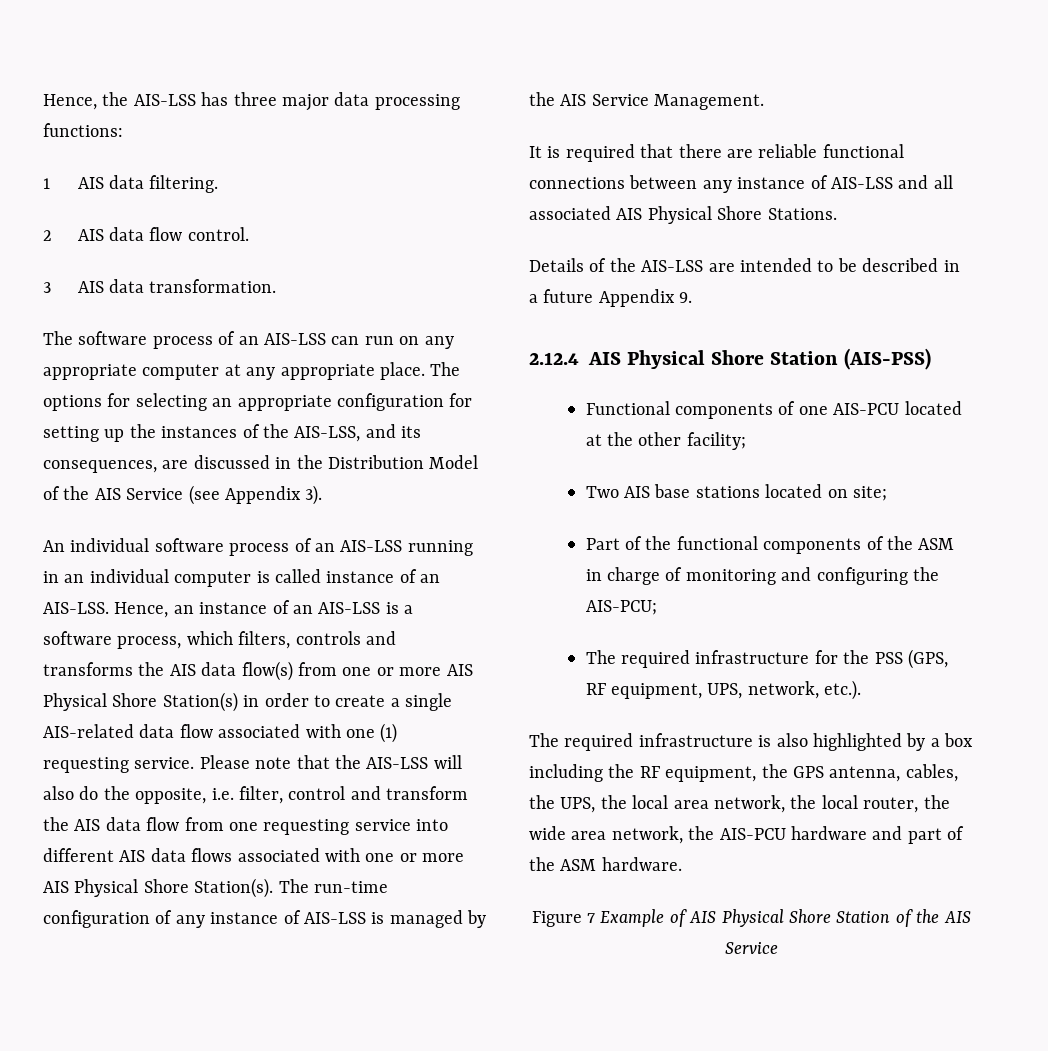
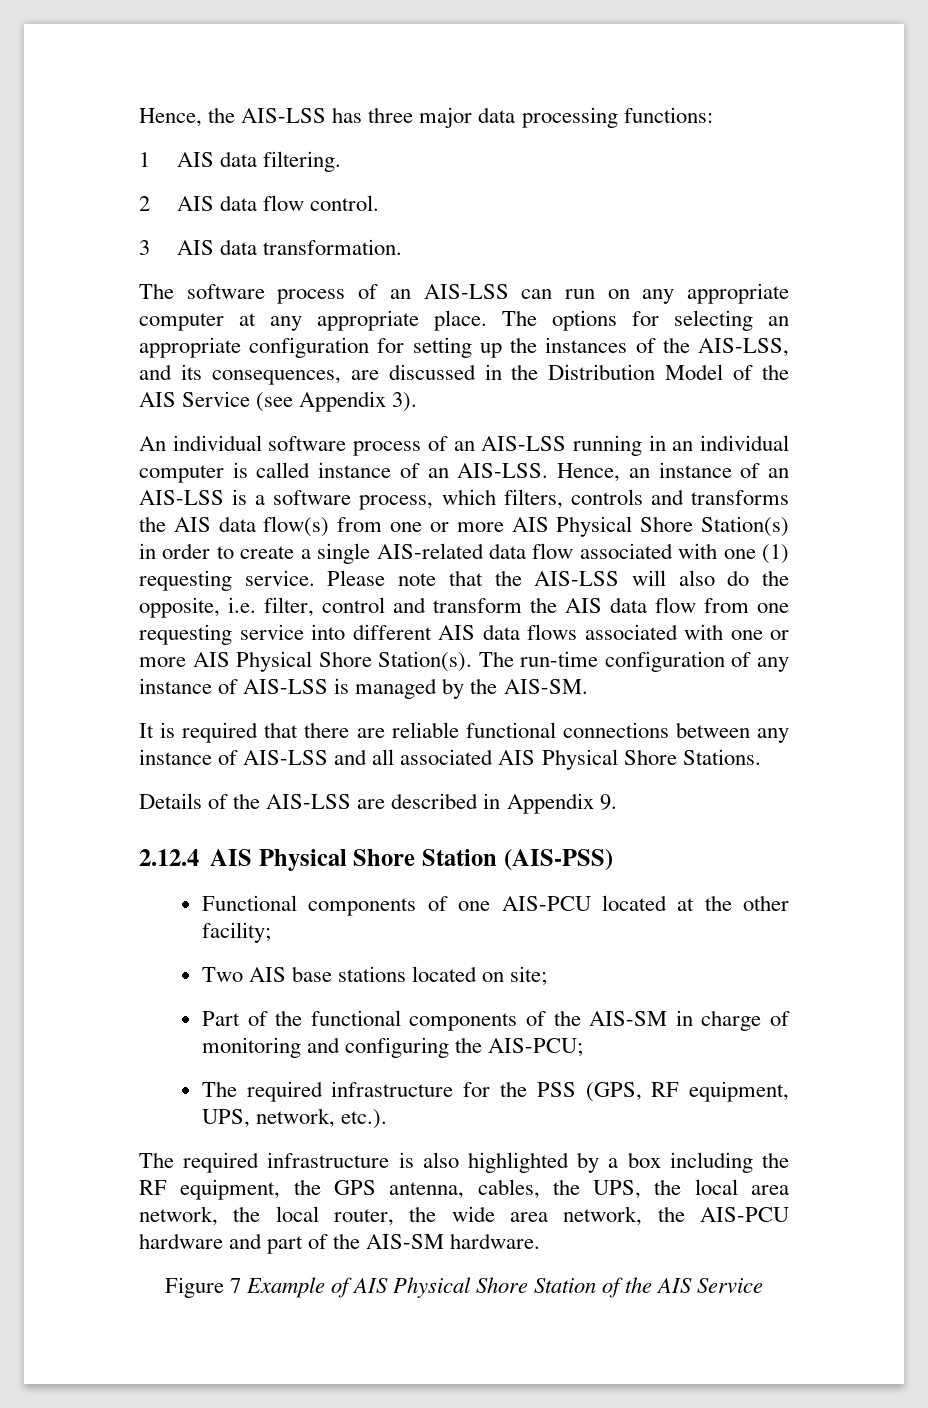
[560,94,765,110] AIS Service Management. -> [503,679,588,694] AIS-SM.
[740,258,960,272] [529,289,594,303] intended to be described in a future -> [391,793,501,809] described in
[918,538,955,550] ASM -> [589,1011,668,1026] AIS-SM
[560,859,597,871] ASM -> [366,1234,445,1249] AIS-SM

